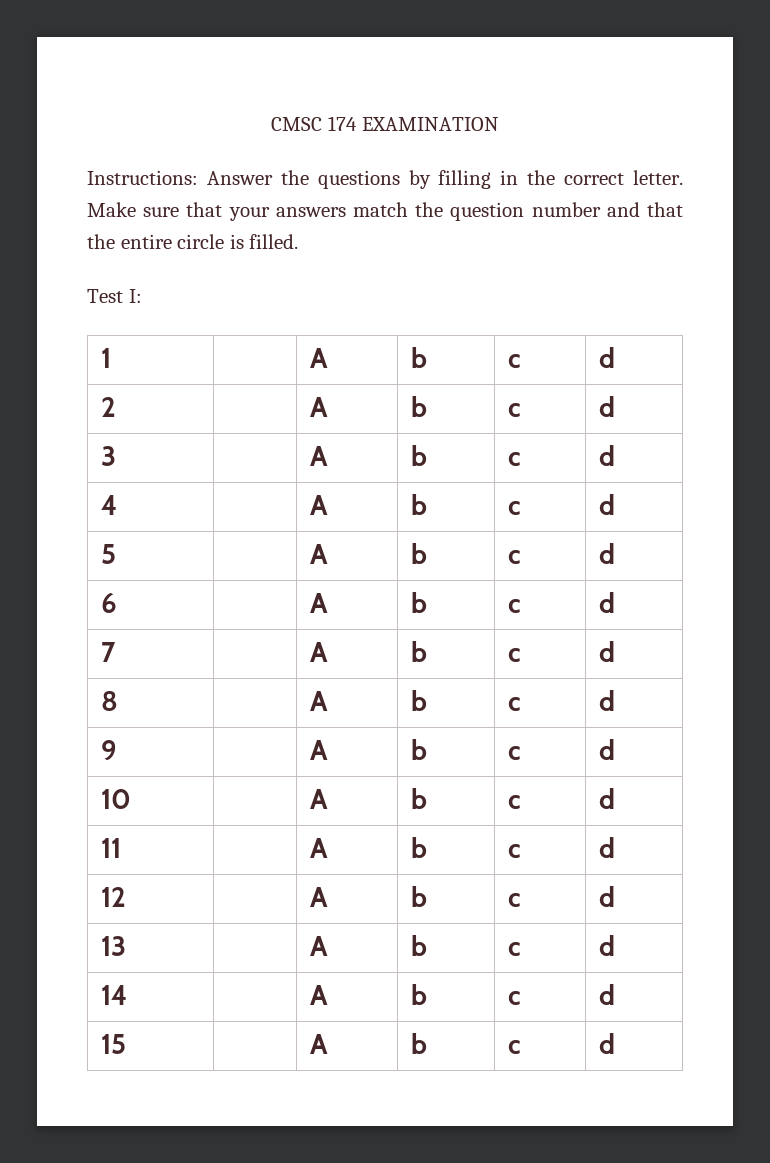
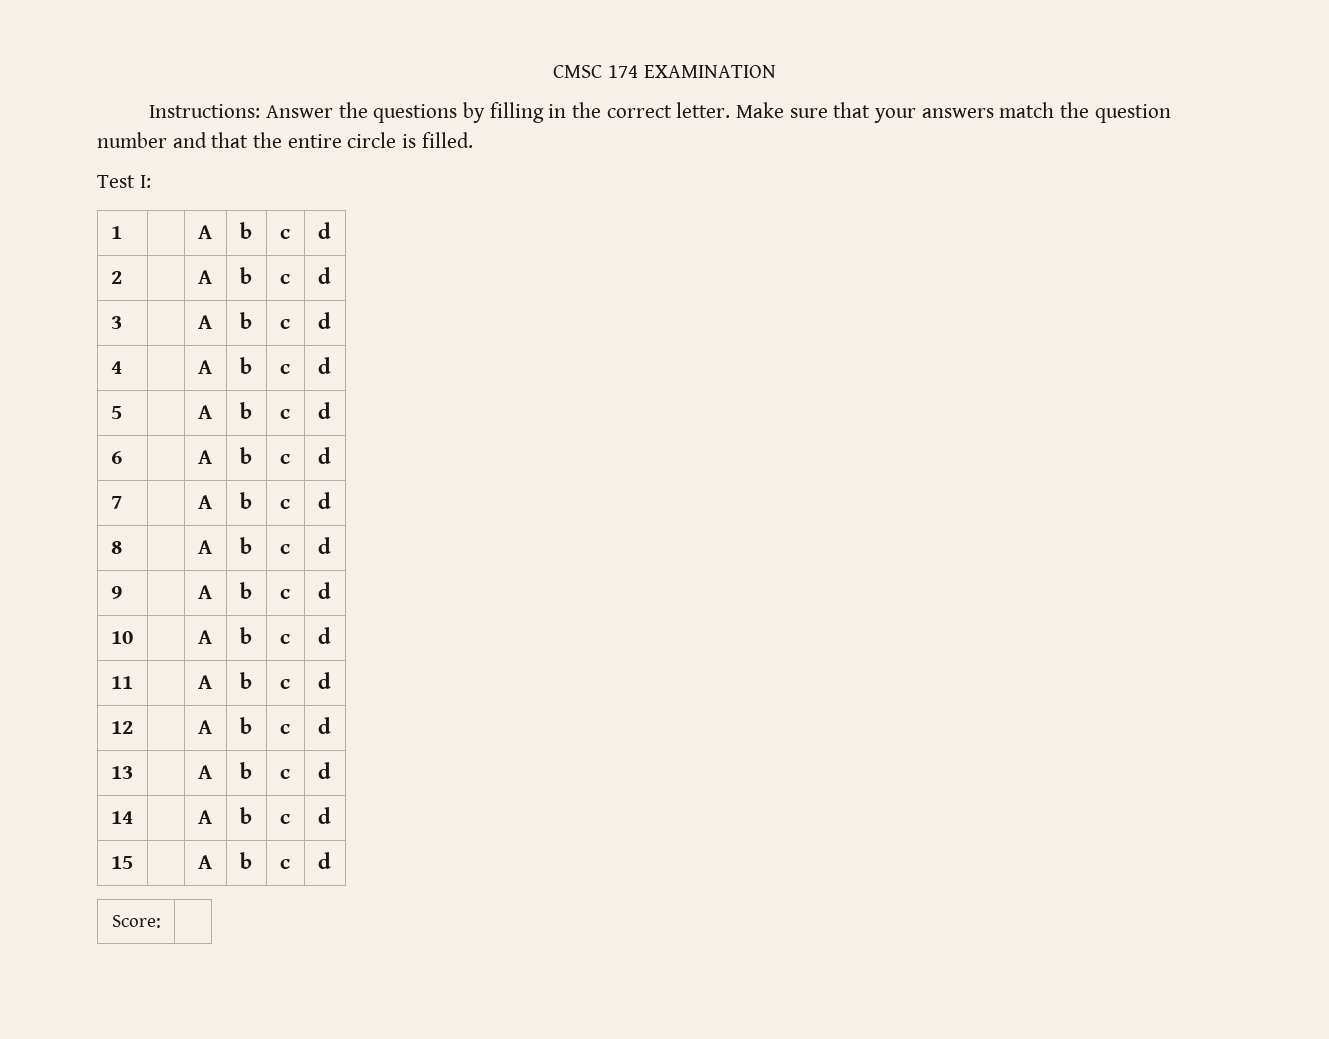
(616, 1043) none -> [111,915,161,928] // Score: |

